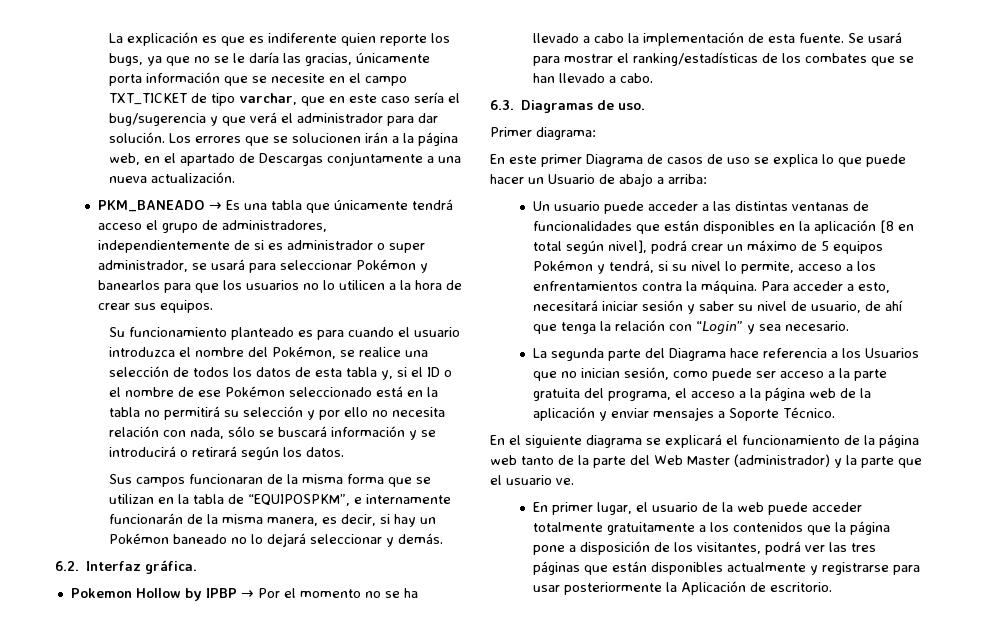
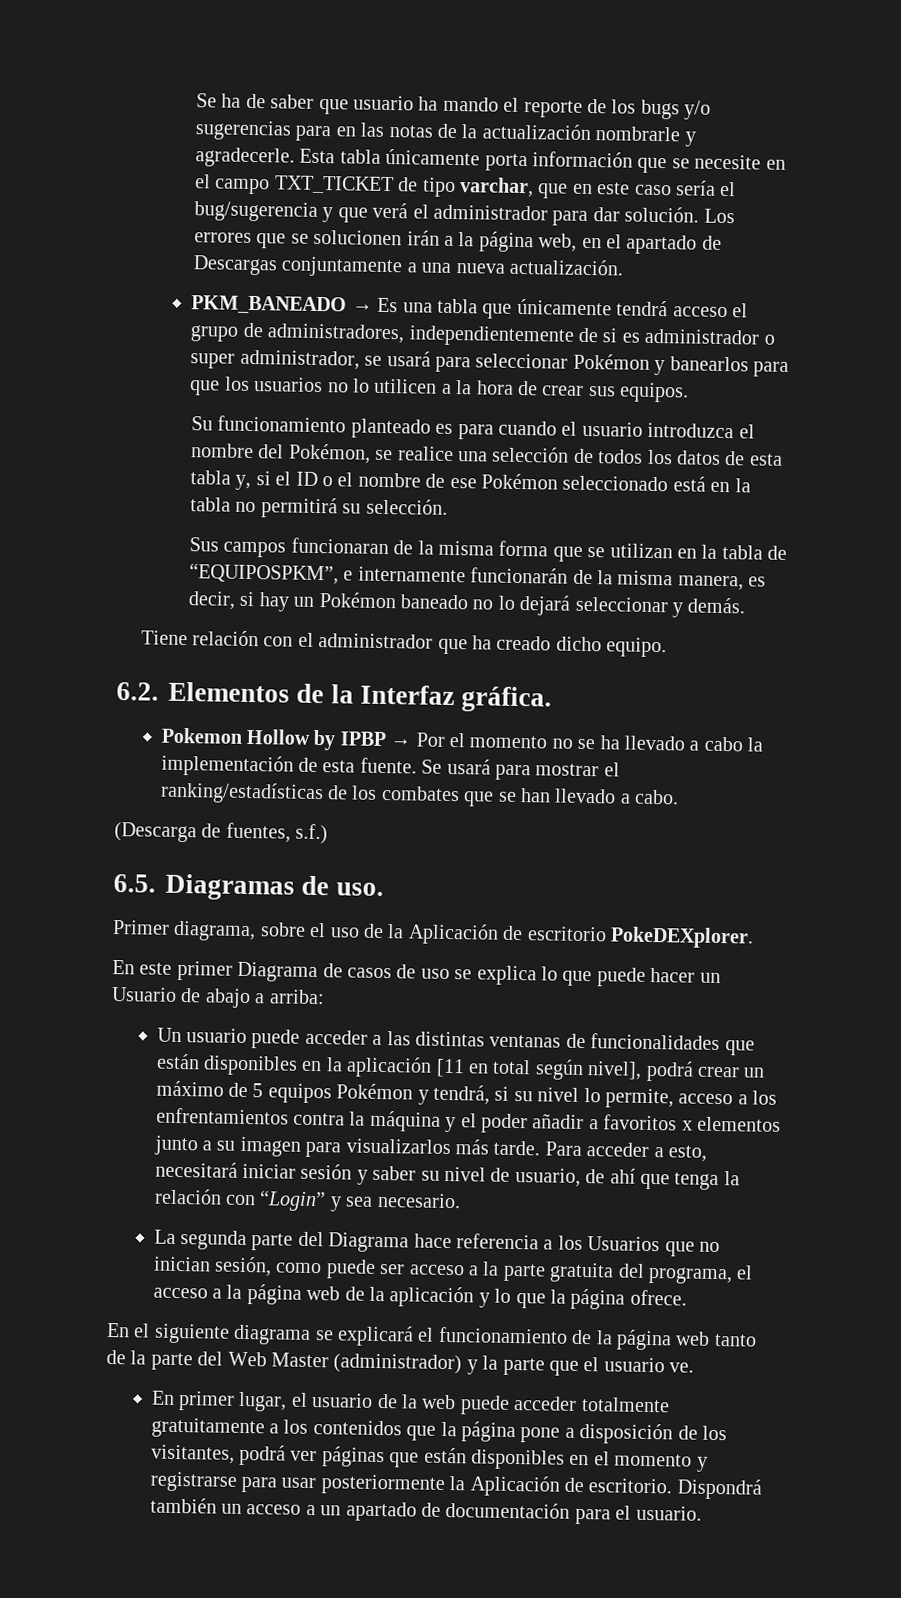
[108,32,450,46] [108,52,352,66] La explicación es que es indiferente quien reporte los bugs, ya que no se le daría las gracias, -> [196,93,712,120] [195,120,696,147] [195,147,381,168] Se ha de saber que usuario ha mando el reporte de los bugs y/o sugerencias para en las notas de la actualización nombrarle y agradecerle. Esta tabla
[242,406,445,420] [108,426,436,440] [108,446,344,460] selección y por ello no necesita relación con nada, sólo se buscará información y se introducirá o retirará según los datos. -> [365,498,448,515] selección.
[54,561,79,571] 6.2. -> [140,630,668,658] [116,681,354,704] Tiene relación con el administrador que ha creado dicho equipo. // 6.2. Elementos de la
[490,100,514,110] 6.3. -> [114,822,329,845] [113,874,156,893] (Descarga de fuentes, s.f.) // 6.5.
[536,127,596,140] diagrama: -> [173,920,754,949] diagrama, sobre el uso de la Aplicación de escritorio PokeDEXplorer.
[879,220,894,233] [8 -> [435,1058,465,1078] [11
[700,280,757,294] máquina. -> [369,1110,782,1134] [153,1135,541,1158] máquina y el poder añadir a favoritos x elementos junto a su imagen para visualizarlos más tarde.
[610,407,835,421] enviar mensajes a Soporte Técnico. -> [494,1288,687,1310] lo que la página ofrece.
[828,542,876,552] las tres -> (318, 1456) none
[726,562,806,572] actualmente -> [569,1451,693,1467] en el momento
(832, 587) none -> [676,1478,762,1500] [149,1497,702,1525] Dispondrá también un acceso a un apartado de documentación para el usuario.

